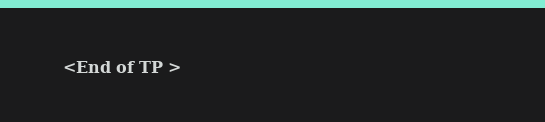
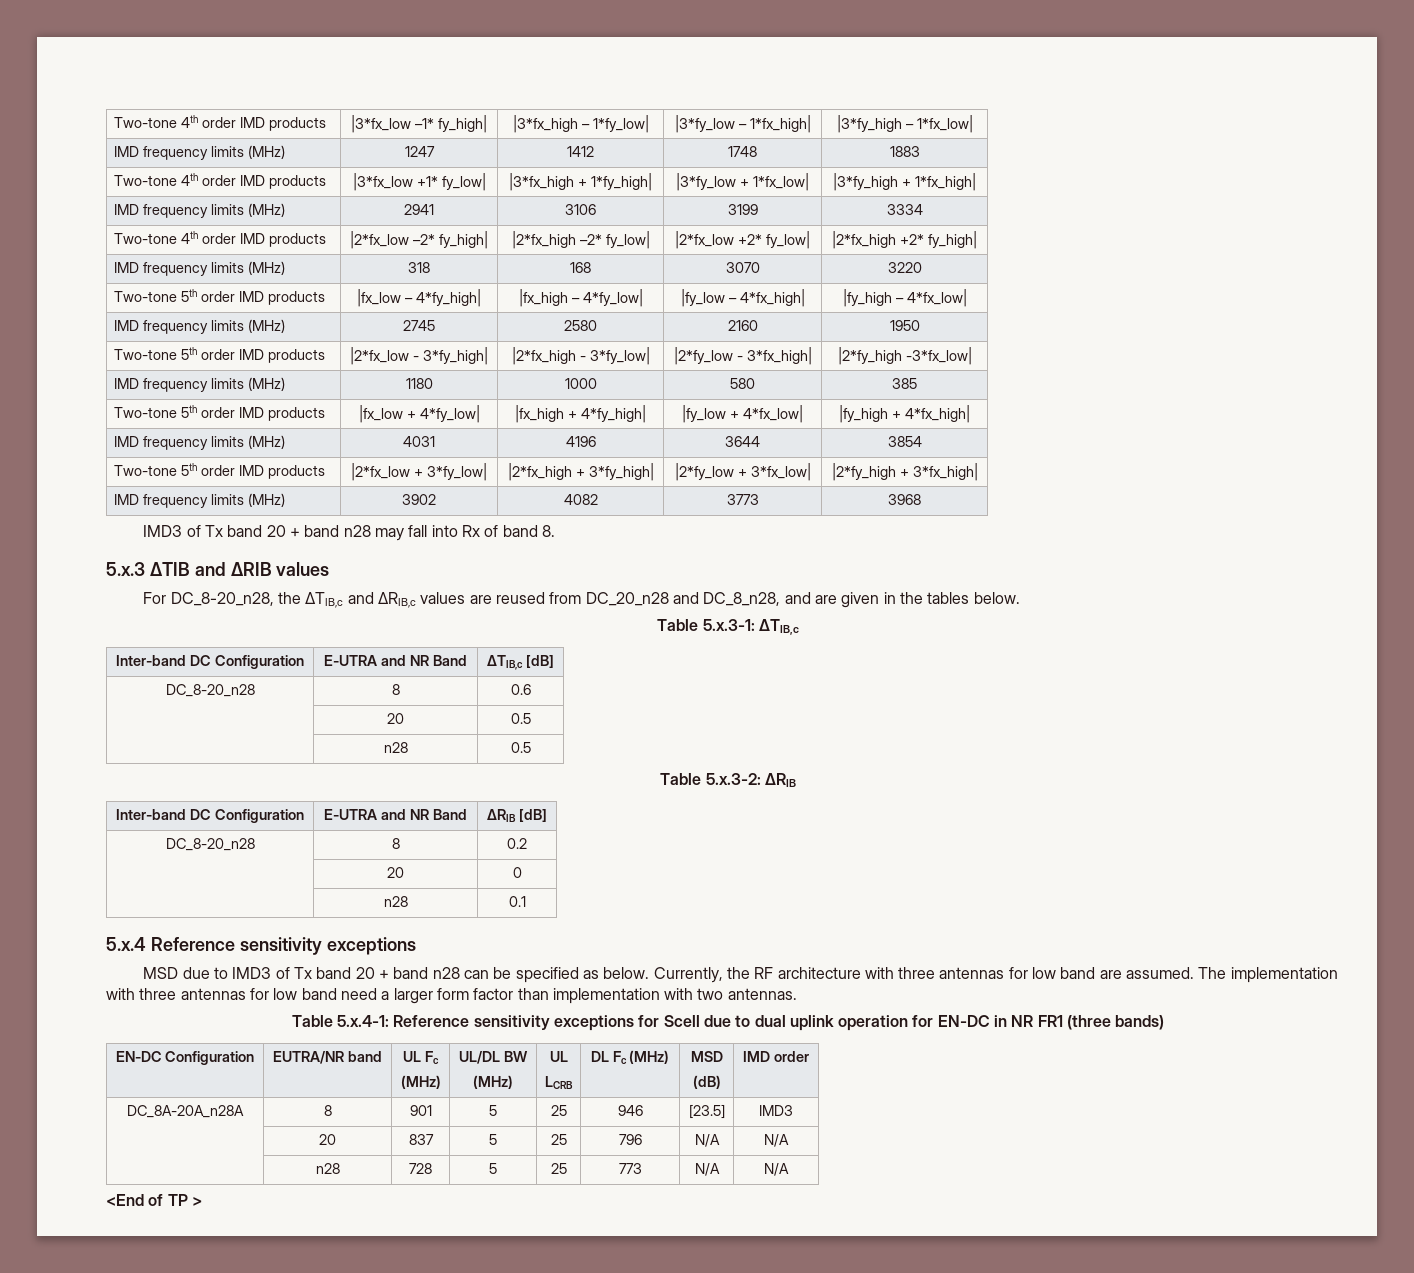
(63, 67) none -> [114,115,327,131] [351,115,487,133] [512,115,649,133] [674,115,811,133] [836,115,973,133] [114,145,286,160] [404,146,435,157] [567,146,594,157] [728,146,757,157] [889,146,920,157] [114,173,327,189] [352,173,486,191] [509,173,652,191] [676,173,809,191] [833,173,976,191] [114,203,286,218] [404,204,434,215] [565,204,596,215] [727,204,758,215] [886,204,923,215] [114,231,327,247] [350,231,488,249] [511,231,650,249] [675,231,810,249] [832,231,977,249] [114,261,286,276] [408,262,430,273] [570,262,591,273] [725,262,760,273] [887,262,922,273] [114,289,326,305] [357,289,481,307] [518,289,643,307] [680,289,805,307] [842,289,967,307] [114,319,286,334] [403,320,435,331] [564,320,597,331] [727,320,758,331] [889,320,920,331] [114,347,326,363] [350,347,488,365] [511,347,650,365] [673,347,812,365] [837,347,972,365] [114,377,286,392] [405,378,433,389] [564,378,597,389] [730,378,755,389] [892,378,917,389] [114,405,326,421] [358,405,480,423] [515,405,646,423] [682,405,803,423] [839,405,970,423] [114,435,286,450] [403,436,435,447] [565,436,596,447] [725,436,760,447] [887,436,922,447] [114,463,326,479] [351,463,487,481] [507,463,654,481] [674,463,811,481] [831,463,978,481] [114,493,286,508] [402,494,436,505] [563,494,598,505] [726,494,759,505] [888,494,921,505] [143,525,555,541] [106,562,330,576] [143,592,1020,608] [657,619,799,635] [116,655,304,669] [324,655,467,666] [487,655,554,670] [165,684,255,697] [391,684,400,695] [510,684,531,695] [387,713,404,724] [510,713,531,724] [383,742,408,753] [510,742,531,753] [660,773,796,787] [116,809,304,823] [324,809,467,820] [487,809,547,822] [165,838,255,851] [391,838,400,849] [507,838,527,849] [387,867,404,878] [512,867,522,878] [383,896,408,907] [508,896,526,907] [106,937,416,955] [143,967,1338,983] [106,988,797,1004] [291,1015,1165,1031] [115,1051,255,1065] [273,1051,382,1064] [403,1051,439,1064] [400,1075,441,1089] [459,1051,528,1064] [473,1075,513,1089] [549,1051,568,1062] [545,1076,573,1089] [590,1050,670,1064] [690,1051,723,1062] [692,1075,721,1089] [743,1051,809,1062] [127,1105,244,1118] [323,1105,332,1116] [409,1105,432,1116] [489,1105,497,1116] [550,1105,567,1116] [617,1105,643,1116] [688,1104,725,1119] [759,1105,793,1116] [319,1134,336,1145] [408,1134,434,1145] [489,1134,497,1145] [550,1134,567,1145] [618,1134,642,1145] [694,1134,720,1147] [764,1134,789,1147] [315,1163,340,1174] [409,1163,432,1174] [489,1163,497,1174] [550,1163,567,1174] [618,1163,642,1174] [694,1163,720,1176] [764,1163,789,1176] Two-tone 4th order IMD products | |3*fx_low –1* fy_high| | |3*fx_high – 1*fy_low| | |3*fy_low – 1*fx_high| | |3*fy_high – 1*fx_low| // IMD frequency limits (MHz) | 1247 | 1412 | 1748 | 1883 // Two-tone 4th order IMD products | |3*fx_low +1* fy_low| | |3*fx_high + 1*fy_high| | |3*fy_low + 1*fx_low| | |3*fy_high + 1*fx_high| // IMD frequency limits (MHz) | 2941 | 3106 | 3199 | 3334 // Two-tone 4th order IMD products | |2*fx_low –2* fy_high| | |2*fx_high –2* fy_low| | |2*fx_low +2* fy_low| | |2*fx_high +2* fy_high| // IMD frequency limits (MHz) | 318 | 168 | 3070 | 3220 // Two-tone 5th order IMD products | |fx_low – 4*fy_high| | |fx_high – 4*fy_low| | |fy_low – 4*fx_high| | |fy_high – 4*fx_low| // IMD frequency limits (MHz) | 2745 | 2580 | 2160 | 1950 // Two-tone 5th order IMD products | |2*fx_low - 3*fy_high| | |2*fx_high - 3*fy_low| | |2*fy_low - 3*fx_high| | |2*fy_high -3*fx_low| // IMD frequency limits (MHz) | 1180 | 1000 | 580 | 385 // Two-tone 5th order IMD products | |fx_low + 4*fy_low| | |fx_high + 4*fy_high| | |fy_low + 4*fx_low| | |fy_high + 4*fx_high| // IMD frequency limits (MHz) | 4031 | 4196 | 3644 | 3854 // Two-tone 5th order IMD products | |2*fx_low + 3*fy_low| | |2*fx_high + 3*fy_high| | |2*fy_low + 3*fx_low| | |2*fy_high + 3*fx_high| // IMD frequency limits (MHz) | 3902 | 4082 | 3773 | 3968 // IMD3 of Tx band 20 + band n28 may fall into Rx of band 8. // 5.x.3 ∆TIB and ∆RIB values // For DC_8-20_n28, the ΔTIB,c and ΔRIB,c values are reused from DC_20_n28 and DC_8_n28, and are given in the tables below. // Table 5.x.3-1: ΔTIB,c // Inter-band DC Configuration | E-UTRA and NR Band | ΔTIB,c [dB] // DC_8-20_n28 | 8 | 0.6 // | 20 | 0.5 // | n28 | 0.5 // Table 5.x.3-2: ΔRIB // Inter-band DC Configuration | E-UTRA and NR Band | ΔRIB [dB] // DC_8-20_n28 | 8 | 0.2 // | 20 | 0 // | n28 | 0.1 // 5.x.4 Reference sensitivity exceptions // MSD due to IMD3 of Tx band 20 + band n28 can be specified as below. Currently, the RF architecture with three antennas for low band are assumed. The implementation with three antennas for low band need a larger form factor than implementation with two antennas. // Table 5.x.4-1: Reference sensitivity exceptions for Scell due to dual uplink operation for EN-DC in NR FR1 (three bands) // EN-DC Configuration | EUTRA/NR band | UL Fc // (MHz) | UL/DL BW // (MHz) | UL // LCRB | DL Fc (MHz) | MSD // (dB) | IMD order // DC_8A-20A_n28A | 8 | 901 | 5 | 25 | 946 | [23.5] | IMD3 // | 20 | 837 | 5 | 25 | 796 | N/A | N/A // | n28 | 728 | 5 | 25 | 773 | N/A | N/A //

